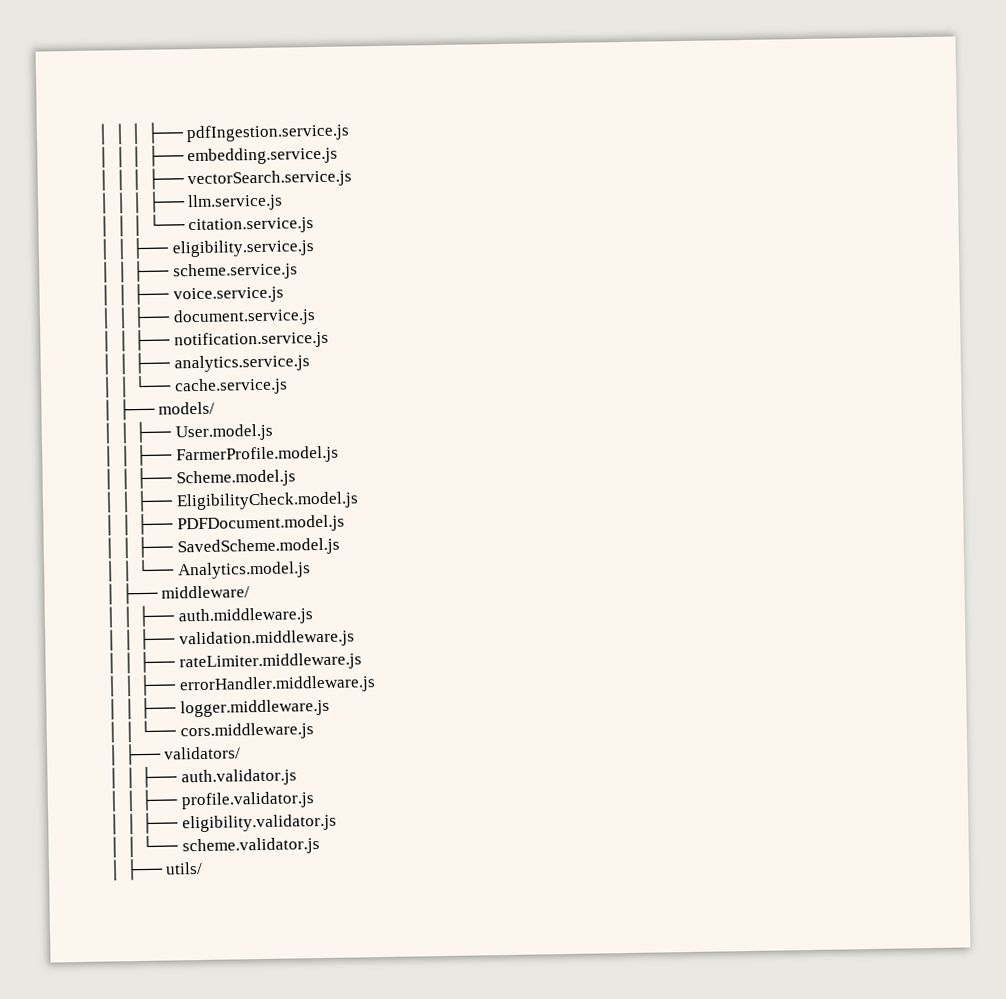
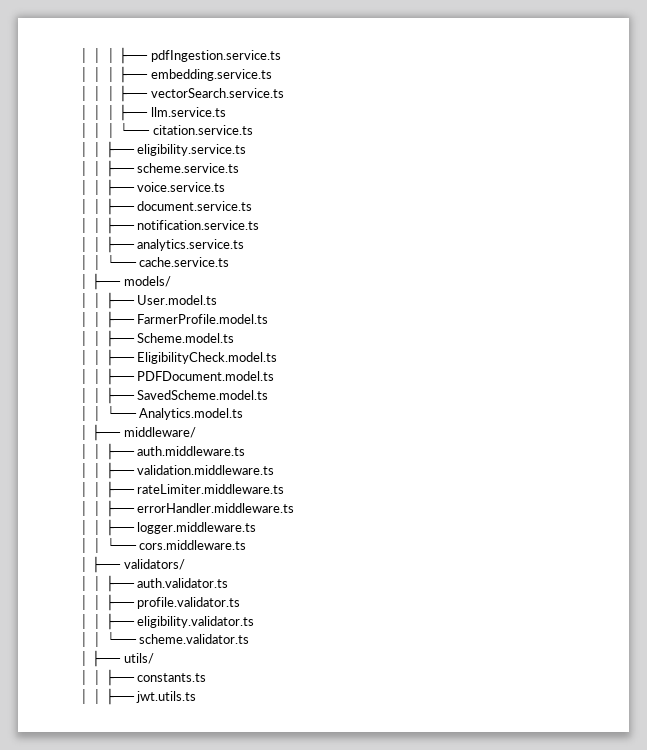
[96,122,351,145] [97,145,339,168] [97,168,353,191] [97,191,284,214] │ │ │ ├── pdfIngestion.service.js // │ │ │ ├── embedding.service.js // │ │ │ ├── vectorSearch.service.js // │ │ │ ├── llm.service.js -> [79,47,281,64] [79,66,272,83] [79,85,284,102] [79,104,226,121] │ │ │ ├── pdfIngestion.service.ts // │ │ │ ├── embedding.service.ts // │ │ │ ├── vectorSearch.service.ts // │ │ │ ├── llm.service.ts
[188,217,315,235] [98,237,314,260] [99,260,298,283] [99,283,284,306] [99,306,316,329] [100,329,329,352] [100,352,310,375] [100,375,288,398] citation.service.js // │ │ ├── eligibility.service.js // │ │ ├── scheme.service.js // │ │ ├── voice.service.js // │ │ ├── document.service.js // │ │ ├── notification.service.js // │ │ ├── analytics.service.js // │ │ └── cache.service.js -> [152,125,253,135] [79,141,247,158] [79,160,240,177] [79,179,226,196] [79,198,253,215] [79,217,260,234] [79,236,245,253] [79,255,230,270] citation.service.ts // │ │ ├── eligibility.service.ts // │ │ ├── scheme.service.ts // │ │ ├── voice.service.ts // │ │ ├── document.service.ts // │ │ ├── notification.service.ts // │ │ ├── analytics.service.ts // │ │ └── cache.service.ts
[174,423,273,442] [102,444,339,467] [102,467,296,490] [102,490,359,513] [103,513,345,536] [103,536,340,559] [103,559,311,582] User.model.js // │ │ ├── FarmerProfile.model.js // │ │ ├── Scheme.model.js // │ │ ├── EligibilityCheck.model.js // │ │ ├── PDFDocument.model.js // │ │ ├── SavedScheme.model.js // │ │ └── Analytics.model.js -> [137,295,218,305] [79,311,269,328] [79,330,235,347] [79,349,278,366] [79,368,275,385] [79,387,269,404] [79,406,244,421] User.model.ts // │ │ ├── FarmerProfile.model.ts // │ │ ├── Scheme.model.ts // │ │ ├── EligibilityCheck.model.ts // │ │ ├── PDFDocument.model.ts // │ │ ├── SavedScheme.model.ts // │ │ └── Analytics.model.ts
[177,607,314,626] [105,628,355,651] [105,651,362,674] [105,674,376,697] [106,697,330,720] [106,720,314,743] auth.middleware.js // │ │ ├── validation.middleware.js // │ │ ├── rateLimiter.middleware.js // │ │ ├── errorHandler.middleware.js // │ │ ├── logger.middleware.js // │ │ └── cors.middleware.js -> [137,446,246,456] [79,462,275,479] [79,481,285,498] [79,500,295,517] [79,519,257,536] [79,538,247,553] auth.middleware.ts // │ │ ├── validation.middleware.ts // │ │ ├── rateLimiter.middleware.ts // │ │ ├── errorHandler.middleware.ts // │ │ ├── logger.middleware.ts // │ │ └── cors.middleware.ts
[180,768,297,787] [107,789,315,812] [108,812,337,835] [108,835,320,858] auth.validator.js // │ │ ├── profile.validator.js // │ │ ├── eligibility.validator.js // │ │ └── scheme.validator.js -> [137,578,229,588] [79,594,241,611] [79,613,255,630] [79,632,250,647] auth.validator.ts // │ │ ├── profile.validator.ts // │ │ ├── eligibility.validator.ts // │ │ └── scheme.validator.ts
(204, 868) none -> [79,669,207,686] [79,688,197,705] // │ │ ├── constants.ts // │ │ ├── jwt.utils.ts

